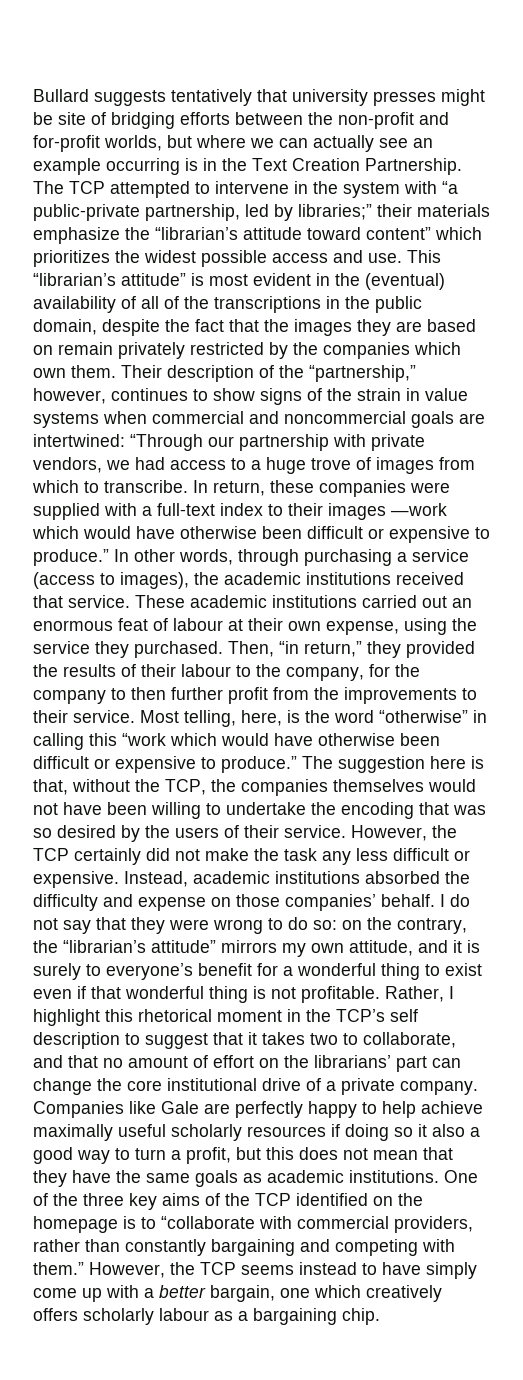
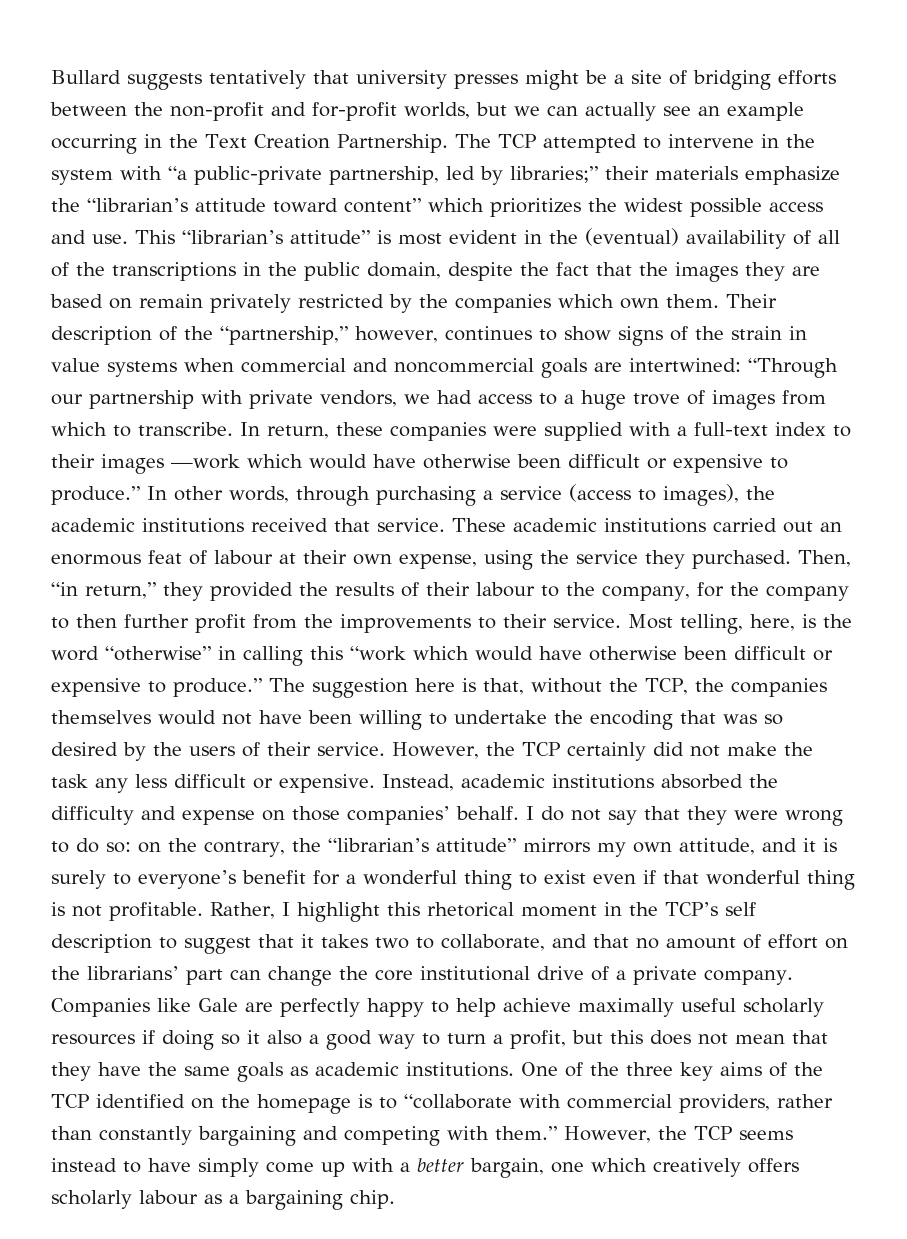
(53, 118) none -> [614,74,624,84] a
[196,135,246,148] where -> (507, 109) none
[185,158,198,171] is -> (137, 144) none

